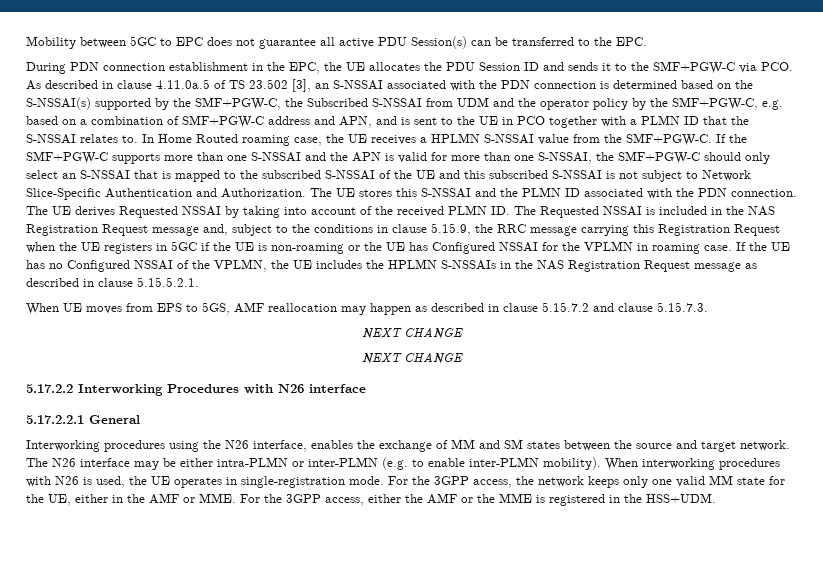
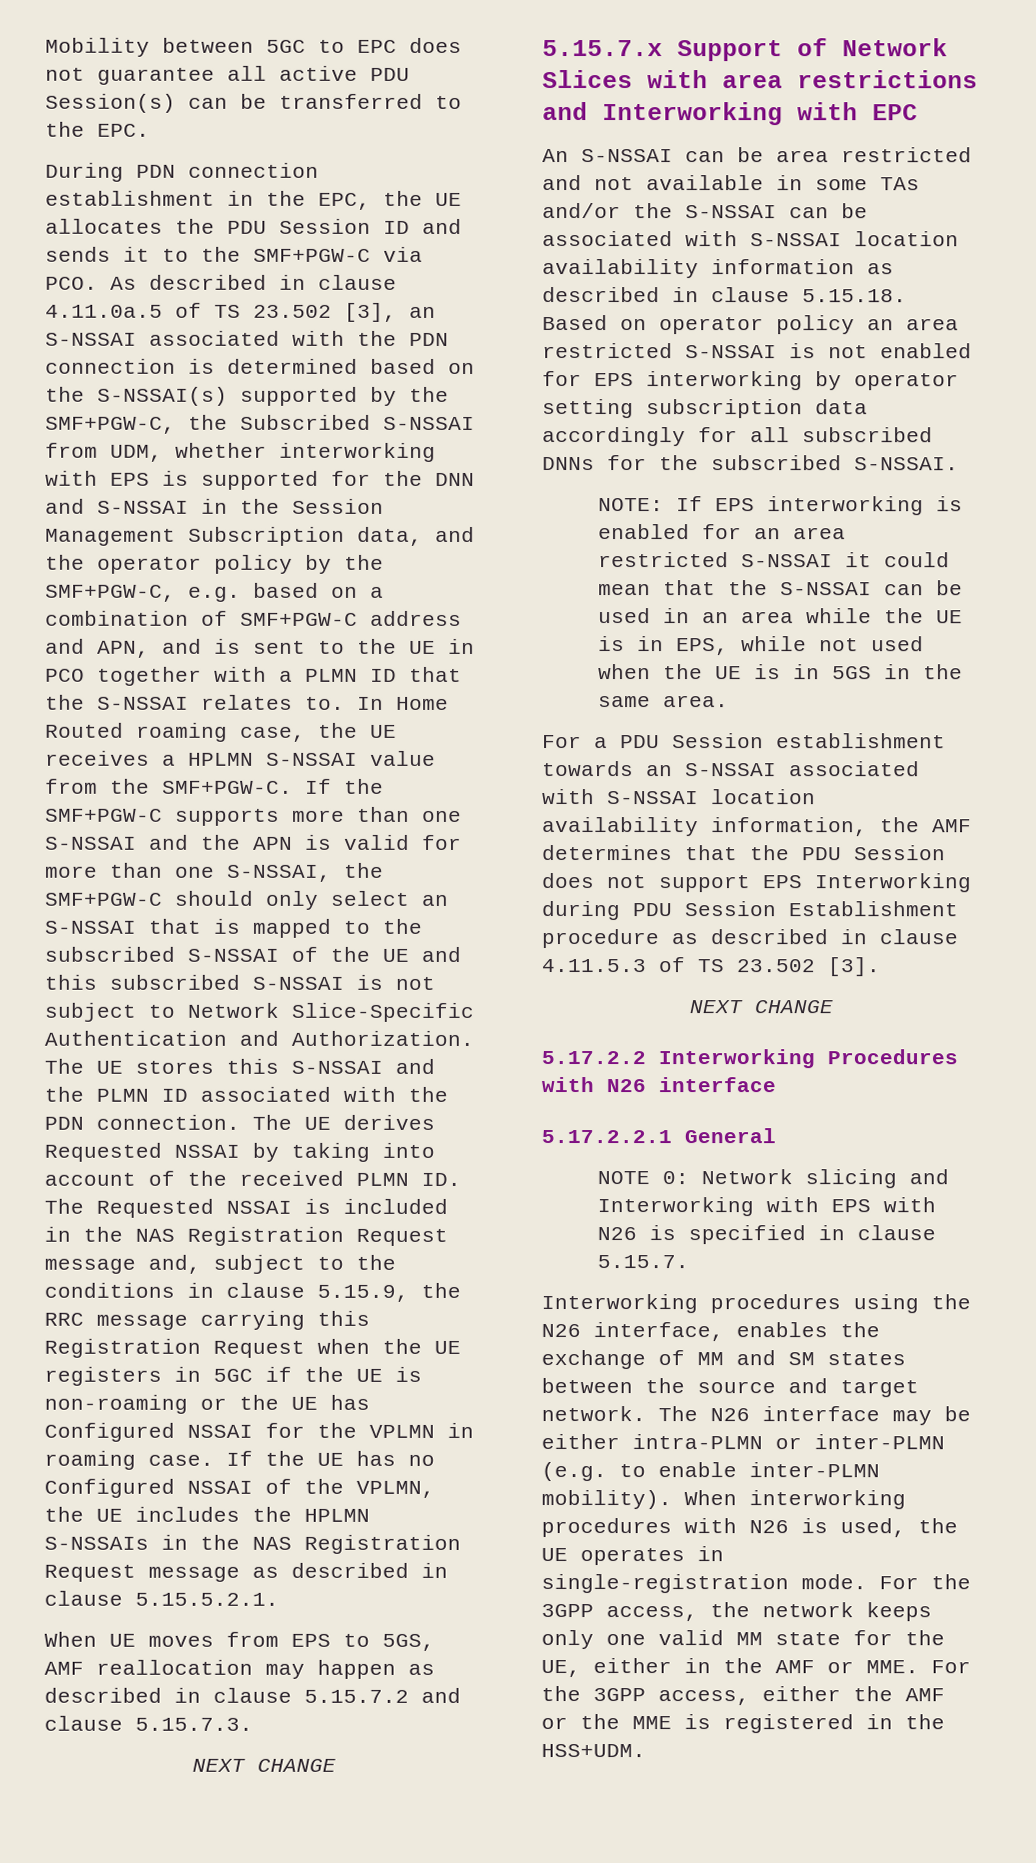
[457,97,489,107] UDM -> [110,442,436,462] [45,470,475,490] [45,498,384,514] [45,526,423,546] UDM, whether interworking with EPS is supported for the DNN and S-NSSAI in the Session Management Subscription data,
(463, 333) none -> [542,38,948,62] [542,70,978,89] [542,102,918,126] [542,147,972,163] [542,175,920,191] [542,203,868,219] [542,231,959,247] [542,259,894,279] [542,287,907,303] [542,315,959,335] [542,343,972,359] [542,371,959,391] [542,399,868,419] [542,427,933,447] [542,455,959,471] [598,496,964,516] [598,524,847,540] [598,552,951,568] [598,580,964,596] [598,608,964,624] [598,636,925,656] [598,664,964,680] [598,695,730,708] [542,733,946,749] [542,761,920,777] [542,789,816,805] [542,817,972,837] [542,845,946,861] [542,873,972,893] [542,901,959,921] [541,929,959,949] [541,957,880,977] // 5.15.7.x Support of Network Slices with area restrictions and Interworking with EPC // An S-NSSAI can be area restricted and not available in some TAs and/or the S-NSSAI can be associated with S-NSSAI location availability information as described in clause 5.15.18. Based on operator policy an area restricted S-NSSAI is not enabled for EPS interworking by operator setting subscription data accordingly for all subscribed DNNs for the subscribed S-NSSAI. // NOTE: If EPS interworking is enabled for an area restricted S-NSSAI it could mean that the S-NSSAI can be used in an area while the UE is in EPS, while not used when the UE is in 5GS in the same area. // For a PDU Session establishment towards an S-NSSAI associated with S-NSSAI location availability information, the AMF determines that the PDU Session does not support EPS Interworking during PDU Session Establishment procedure as described in clause 4.11.5.3 of TS 23.502 [3].
(140, 419) none -> [597,1169,950,1189] [597,1197,937,1217] [597,1225,937,1245] [597,1255,690,1269] // NOTE 0: Network slicing and Interworking with EPS with N26 is specified in clause 5.15.7.

